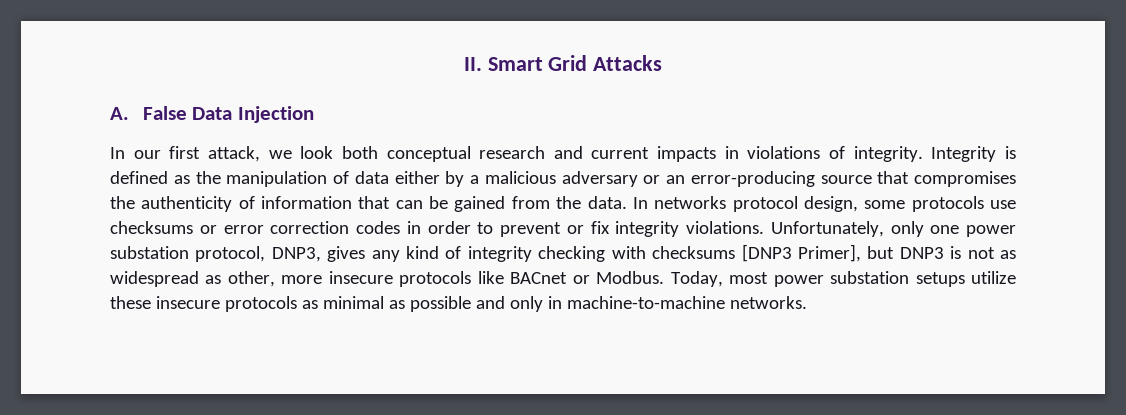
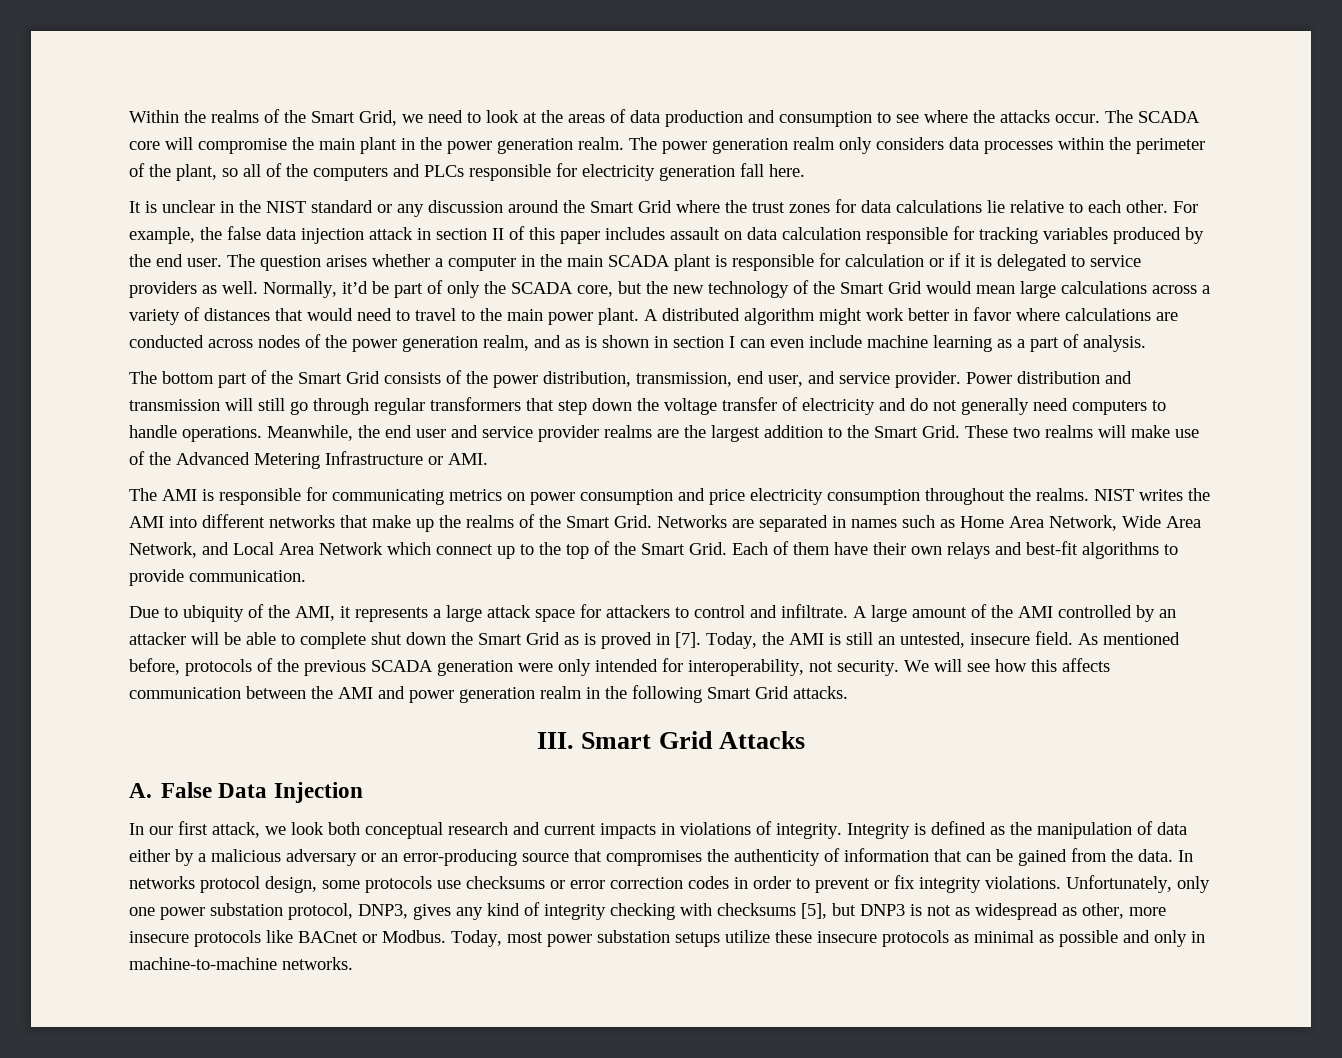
[463,57,482,71] II. -> [129,109,1200,127] [129,137,1205,154] [129,163,805,181] [129,199,1198,217] [129,226,1204,244] [129,253,1141,271] [129,280,1210,298] [129,307,1178,325] [129,334,1146,352] [129,370,1132,388] [129,397,1166,415] [129,425,1199,442] [129,451,488,469] [129,487,1210,505] [129,514,1201,532] [129,541,1178,559] [129,569,306,586] [129,604,1176,622] [129,631,1180,649] [129,658,1110,676] [129,685,848,703] [537,732,575,749] Within the realms of the Smart Grid, we need to look at the areas of data production and consumption to see where the attacks occur. The SCADA core will compromise the main plant in the power generation realm. The power generation realm only considers data processes within the perimeter of the plant, so all of the computers and PLCs responsible for electricity generation fall here. // It is unclear in the NIST standard or any discussion around the Smart Grid where the trust zones for data calculations lie relative to each other. For example, the false data injection attack in section II of this paper includes assault on data calculation responsible for tracking variables produced by the end user. The question arises whether a computer in the main SCADA plant is responsible for calculation or if it is delegated to service providers as well. Normally, it’d be part of only the SCADA core, but the new technology of the Smart Grid would mean large calculations across a variety of distances that would need to travel to the main power plant. A distributed algorithm might work better in favor where calculations are conducted across nodes of the power generation realm, and as is shown in section I can even include machine learning as a part of analysis. // The bottom part of the Smart Grid consists of the power distribution, transmission, end user, and service provider. Power distribution and transmission will still go through regular transformers that step down the voltage transfer of electricity and do not generally need computers to handle operations. Meanwhile, the end user and service provider realms are the largest addition to the Smart Grid. These two realms will make use of the Advanced Metering Infrastructure or AMI. // The AMI is responsible for communicating metrics on power consumption and price electricity consumption throughout the realms. NIST writes the AMI into different networks that make up the realms of the Smart Grid. Networks are separated in names such as Home Area Network, Wide Area Network, and Local Area Network which connect up to the top of the Smart Grid. Each of them have their own relays and best-fit algorithms to provide communication. // Due to ubiquity of the AMI, it represents a large attack space for attackers to control and infiltrate. A large amount of the AMI controlled by an attacker will be able to complete shut down the Smart Grid as is proved in [7]. Today, the AMI is still an untested, insecure field. As mentioned before, protocols of the previous SCADA generation were only intended for interoperability, not security. We will see how this affects communication between the AMI and power generation realm in the following Smart Grid attacks. // III.
[741,244,861,262] [DNP3 Primer], -> [801,903,827,919] [5],

